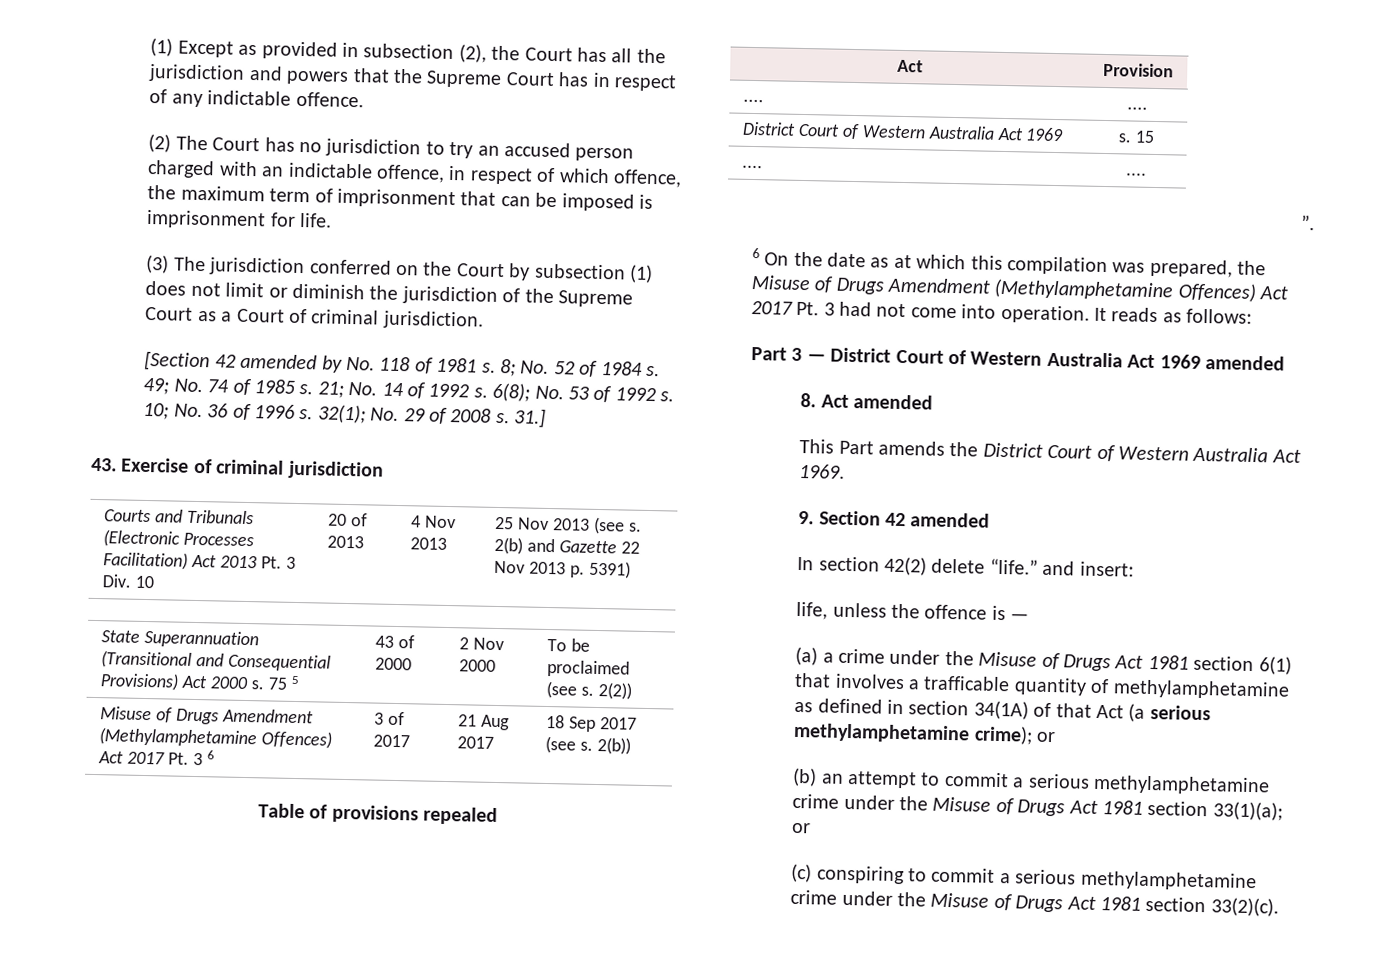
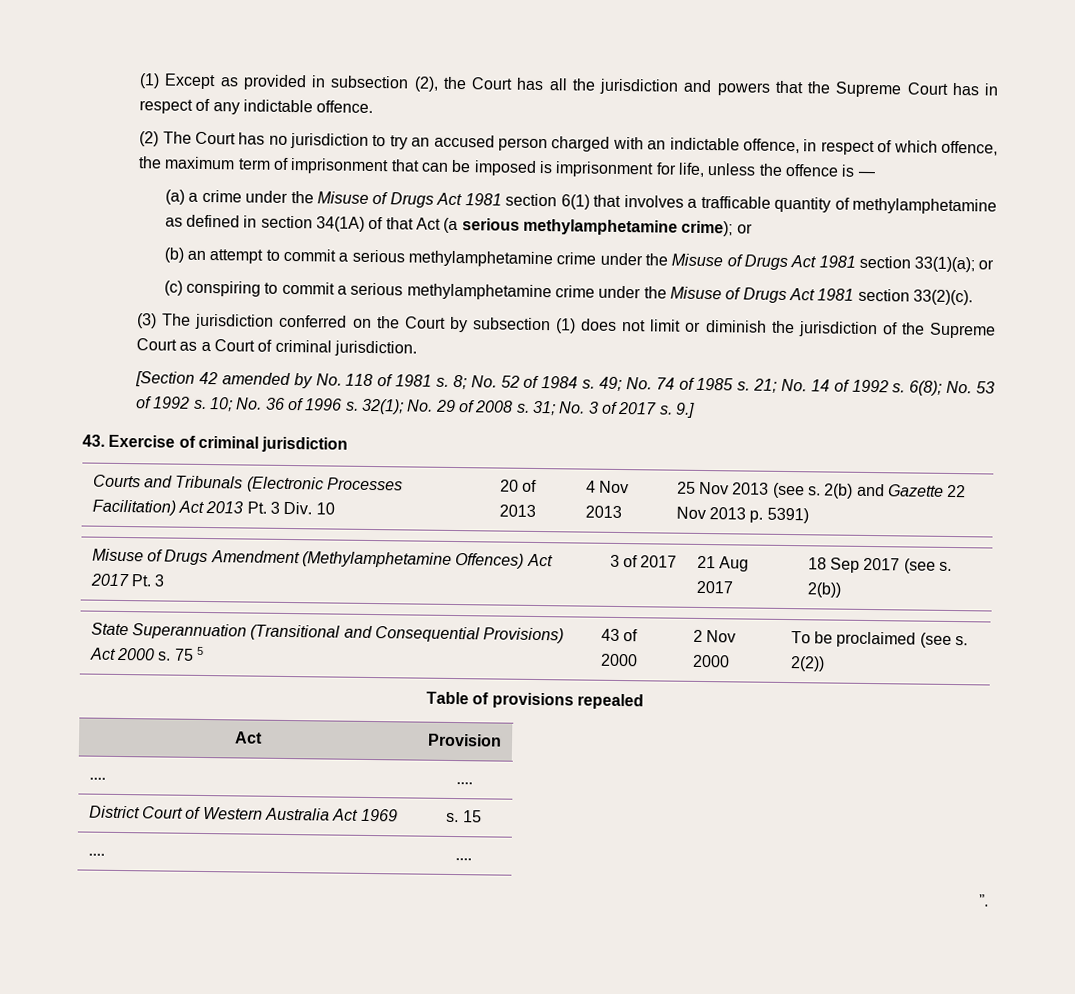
[299,212,333,228] [146,254,654,284] [145,280,634,308] [145,306,484,330] [144,350,661,377] [143,377,675,403] [143,402,547,428] [91,457,384,480] [104,509,255,525] [103,529,255,548] [103,551,296,570] [102,574,155,589] [328,513,369,527] [327,535,365,549] [411,515,457,529] [410,537,448,550] [494,516,642,535] [494,536,640,555] [494,560,631,579] [101,629,260,649] [101,650,332,672] [100,672,300,691] [375,635,416,649] [375,657,413,671] [459,637,505,651] [459,659,497,672] [547,638,591,652] [547,659,631,678] [546,680,633,700] [100,706,314,725] [99,727,333,749] [98,750,215,766] [374,711,406,726] [373,734,411,748] [458,714,511,731] [457,736,495,749] [546,714,638,732] [545,735,632,755] [257,803,499,826] [896,59,923,73] [1102,62,1174,78] [743,98,765,103] [1126,106,1148,110] [742,121,1065,142] [1118,130,1155,143] [742,164,764,169] [1125,172,1147,176] [1301,214,1315,231] [751,247,1267,278] [750,274,1289,303] [750,300,1253,324] [751,347,1285,371] [800,392,934,410] [799,438,1301,463] [799,463,846,479] [798,510,991,528] [797,556,1134,577] life. // (3) The jurisdiction conferred on the Court by subsection (1) does not limit or diminish the jurisdiction of the Supreme Court as a Court of criminal jurisdiction. // [Section 42 amended by No. 118 of 1981 s. 8; No. 52 of 1984 s. 49; No. 74 of 1985 s. 21; No. 14 of 1992 s. 6(8); No. 53 of 1992 s. 10; No. 36 of 1996 s. 32(1); No. 29 of 2008 s. 31.] // 43. Exercise of criminal jurisdiction // Courts and Tribunals (Electronic Processes Facilitation) Act 2013 Pt. 3 Div. 10 | 20 of 2013 | 4 Nov 2013 | 25 Nov 2013 (see s. 2(b) and Gazette 22 Nov 2013 p. 5391) // State Superannuation (Transitional and Consequential Provisions) Act 2000 s. 75 5 | 43 of 2000 | 2 Nov 2000 | To be proclaimed (see s. 2(2)) // Misuse of Drugs Amendment (Methylamphetamine Offences) Act 2017 Pt. 3 6 | 3 of 2017 | 21 Aug 2017 | 18 Sep 2017 (see s. 2(b)) // Table of provisions repealed // Act | Provision // .... | .... // District Court of Western Australia Act 1969 | s. 15 // .... | .... // ”. // 6 On the date as at which this compilation was prepared, the Misuse of Drugs Amendment (Methylamphetamine Offences) Act 2017 Pt. 3 had not come into operation. It reads as follows: // Part 3 — District Court of Western Australia Act 1969 amended // 8. Act amended // This Part amends the District Court of Western Australia Act 1969. // 9. Section 42 amended // In section 42(2) delete “life.” and insert: // -> (677, 168) none
(1279, 907) none -> [137,313,996,339] [136,338,418,357] [135,371,995,396] [136,396,695,418] [82,434,349,453] [92,474,403,493] [91,499,335,516] [499,479,537,492] [498,504,536,517] [585,480,629,494] [584,505,622,519] [676,481,967,499] [675,506,809,524] [91,548,553,569] [89,573,166,587] [609,554,678,568] [696,555,749,572] [695,580,733,594] [807,557,952,574] [806,582,841,598] [90,622,565,644] [89,646,204,661] [600,628,638,642] [599,653,638,667] [692,629,736,643] [691,654,730,668] [790,631,968,648] [789,656,825,672] [426,691,644,710] [235,731,263,744] [427,733,502,747] [88,777,106,780] [455,782,473,785] [88,805,398,822] [446,810,482,823] [87,853,105,856] [454,858,472,861] [979,894,989,907] // (3) The jurisdiction conferred on the Court by subsection (1) does not limit or diminish the jurisdiction of the Supreme Court as a Court of criminal jurisdiction. // [Section 42 amended by No. 118 of 1981 s. 8; No. 52 of 1984 s. 49; No. 74 of 1985 s. 21; No. 14 of 1992 s. 6(8); No. 53 of 1992 s. 10; No. 36 of 1996 s. 32(1); No. 29 of 2008 s. 31; No. 3 of 2017 s. 9.] // 43. Exercise of criminal jurisdiction // Courts and Tribunals (Electronic Processes Facilitation) Act 2013 Pt. 3 Div. 10 | 20 of 2013 | 4 Nov 2013 | 25 Nov 2013 (see s. 2(b) and Gazette 22 Nov 2013 p. 5391) // Misuse of Drugs Amendment (Methylamphetamine Offences) Act 2017 Pt. 3 | 3 of 2017 | 21 Aug 2017 | 18 Sep 2017 (see s. 2(b)) // State Superannuation (Transitional and Consequential Provisions) Act 2000 s. 75 5 | 43 of 2000 | 2 Nov 2000 | To be proclaimed (see s. 2(2)) // Table of provisions repealed // Act | Provision // .... | .... // District Court of Western Australia Act 1969 | s. 15 // .... | .... // ”.

